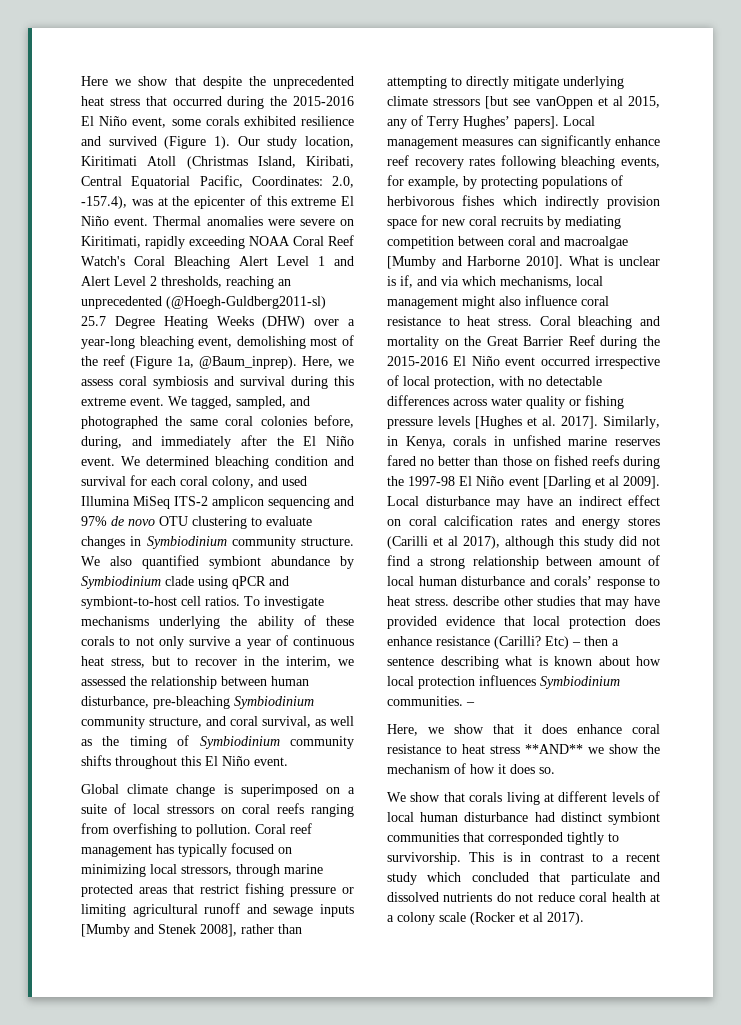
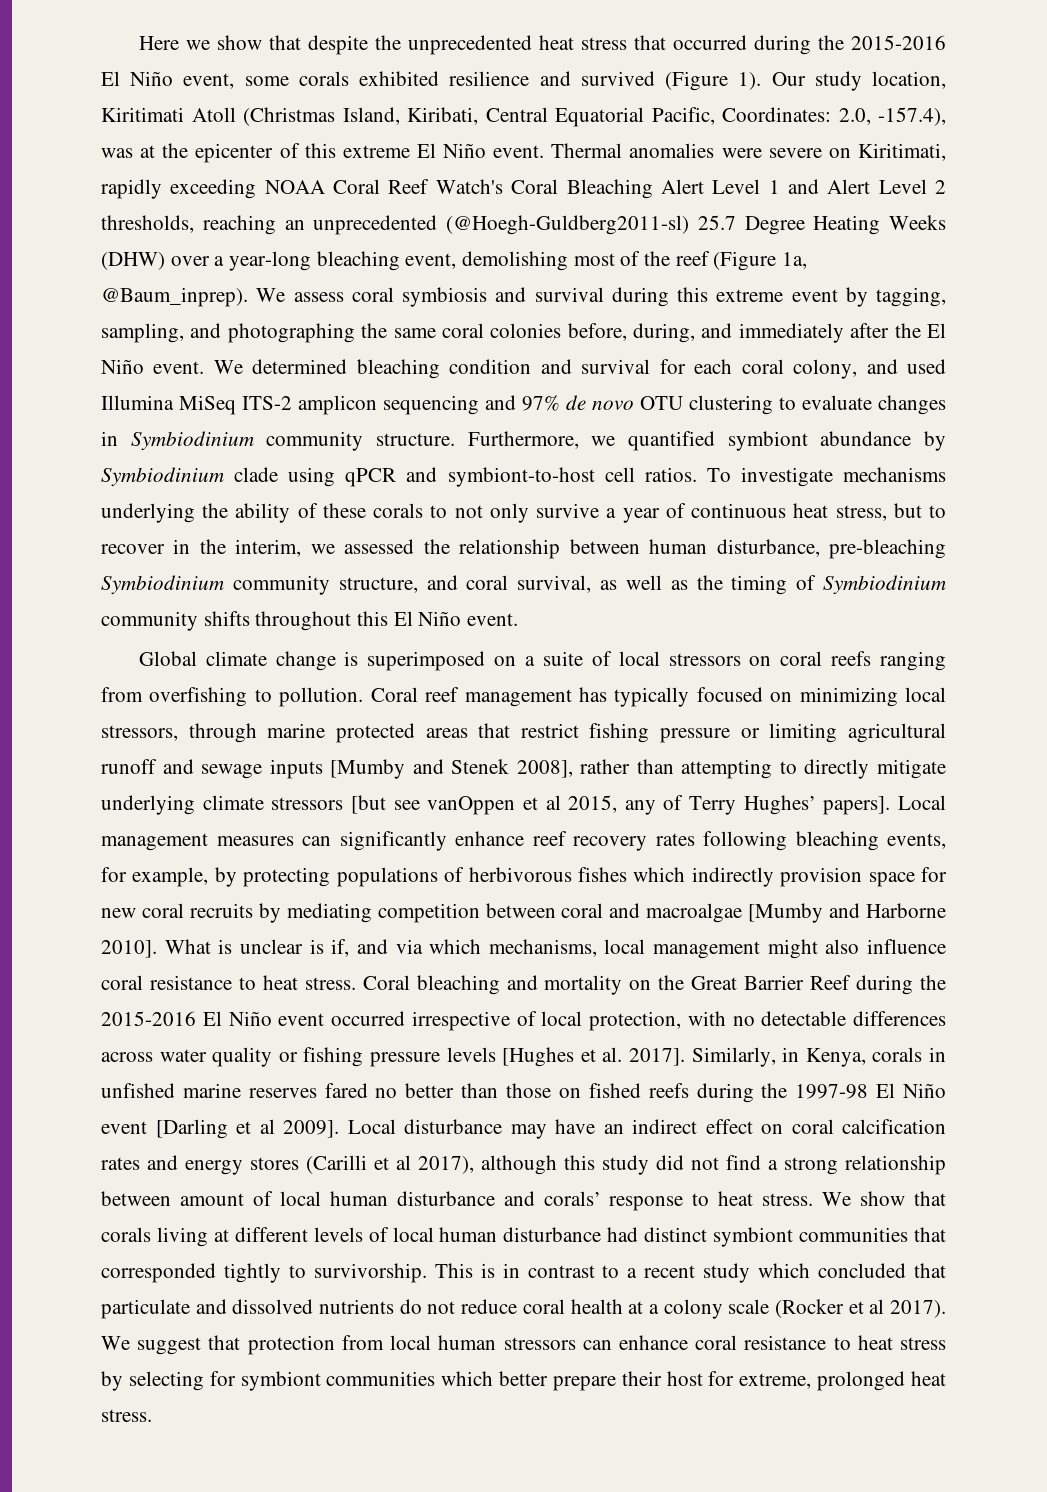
[302,356,354,368] Here, we -> [256,288,286,302] We
[130,396,310,409] [81,416,158,429] event. We tagged, sampled, and photographed -> [791,287,946,307] [101,323,355,343] event by tagging, sampling, and photographing
[81,556,132,566] We also -> [467,431,616,449] Furthermore, we
[453,596,660,609] [387,616,660,629] [387,636,619,649] [387,656,661,669] [387,675,620,689] [387,696,475,706] [387,724,660,736] [387,744,660,754] [387,763,555,774] describe other studies that may have provided evidence that local protection does enhance resistance (Carilli? Etc) – then a sentence describing what is known about how local protection influences Symbiodinium communities. – // Here, we show that it does enhance coral resistance to heat stress **AND** we show the mechanism of how it does so. // -> (814, 1199) none
(584, 918) none -> [101,1335,946,1355] [101,1371,946,1391] [101,1409,152,1422] We suggest that protection from local human stressors can enhance coral resistance to heat stress by selecting for symbiont communities which better prepare their host for extreme, prolonged heat stress.

